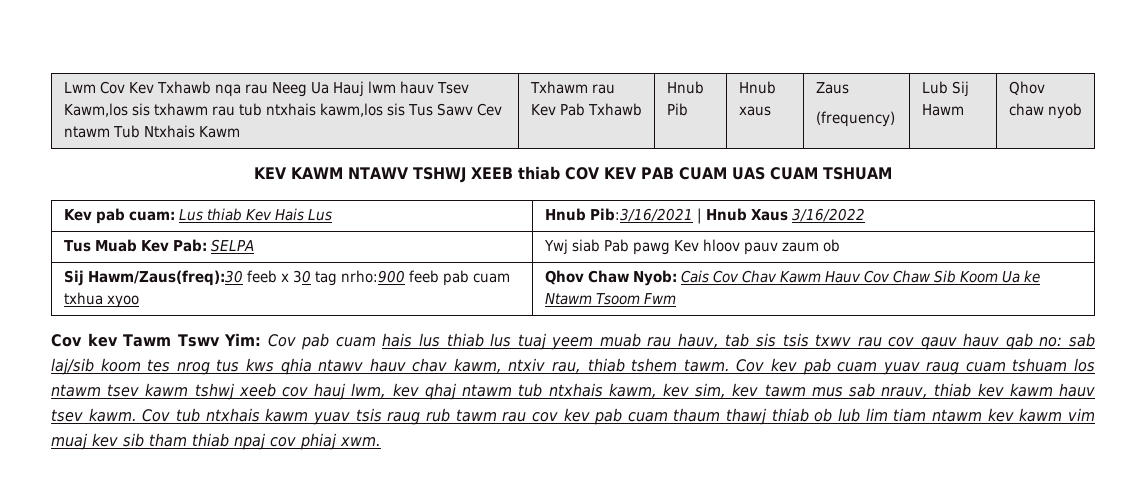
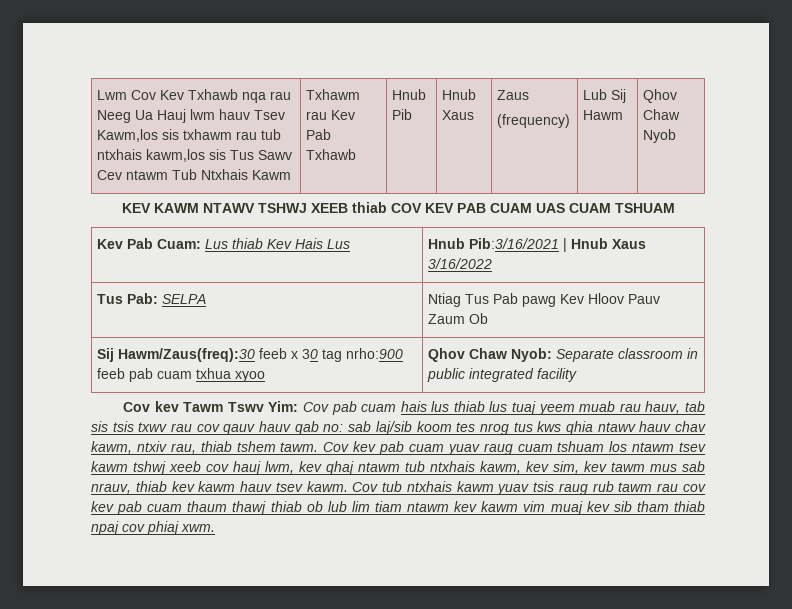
[738,106,771,116] xaus -> [442,110,475,120] Xaus
[1008,103,1082,119] chaw nyob -> [643,109,681,120] [643,129,677,143] Chaw Nyob
[95,208,175,224] pab cuam: -> [127,238,202,249] Pab Cuam:
[94,239,169,252] Muab Kev -> (124, 299) none
[543,239,600,255] Ywj siab -> [428,293,490,307] Ntiag Tus
[702,239,840,255] hloov pauv zaum ob -> [588,293,661,304] [428,313,489,324] Hloov Pauv Zaum Ob
[680,270,1040,283] [544,293,676,305] Cais Cov Chav Kawm Hauv Cov Chaw Sib Koom Ua ke Ntawm Tsoom Fwm -> [556,348,699,362] [427,368,578,382] Separate classroom in public integrated facility

